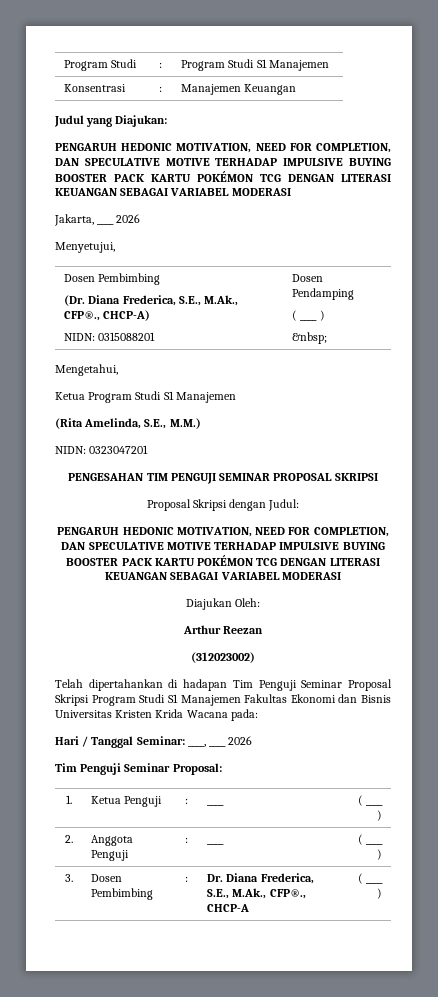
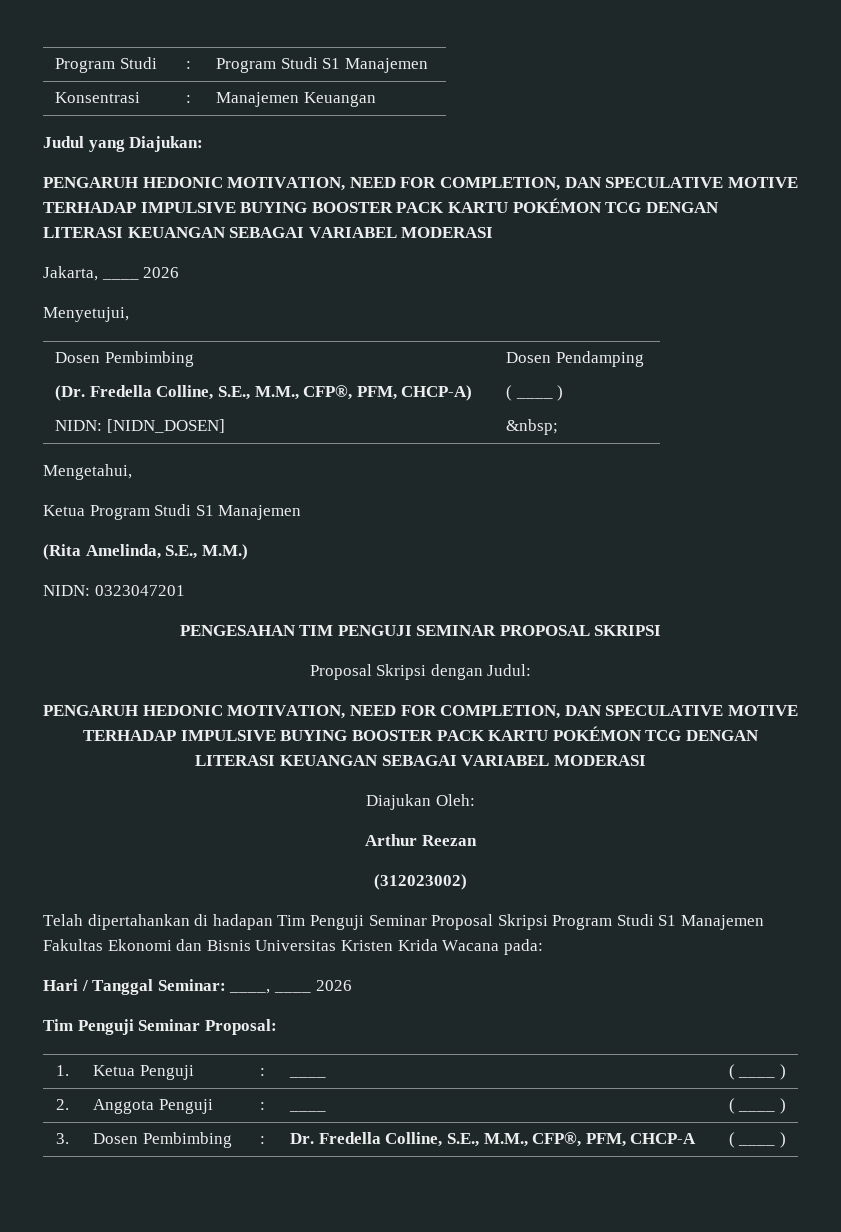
[88,295,239,306] [64,311,101,321] Diana Frederica, S.E., M.Ak., CFP®., -> [89,385,397,400] Fredella Colline, S.E., M.M., CFP®, PFM,
[98,332,156,341] 0315088201 -> [106,419,225,433] [NIDN_DOSEN]
[226,873,314,884] [207,888,306,899] Diana Frederica, S.E., M.Ak., CFP®., -> [318,1132,626,1147] Fredella Colline, S.E., M.M., CFP®, PFM,

